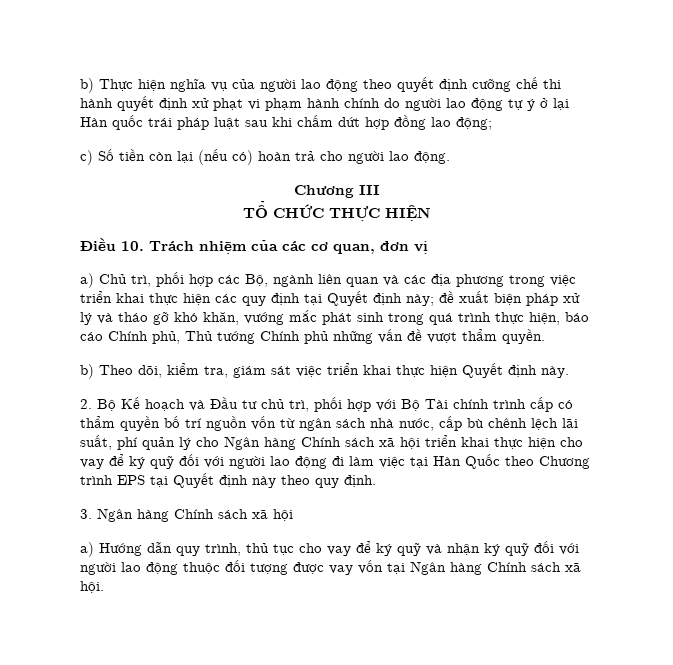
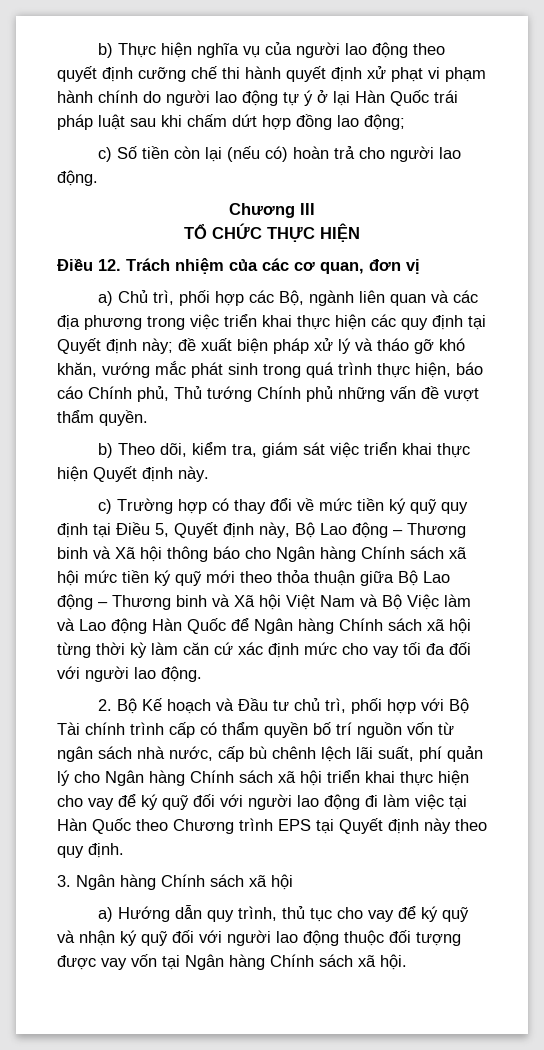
[112,115,143,130] quốc -> [390,90,429,106] Quốc
[121,241,144,251] 10. -> [98,259,121,271] 12.
(569, 372) none -> [98,498,469,514] [57,522,466,538] [57,546,467,562] [57,570,450,586] [57,594,471,610] [57,618,471,634] [57,642,471,658] [57,666,202,682] // c) Trường hợp có thay đổi về mức tiền ký quỹ quy định tại Điều 5, Quyết định này, Bộ Lao động – Thương binh và Xã hội thông báo cho Ngân hàng Chính sách xã hội mức tiền ký quỹ mới theo thỏa thuận giữa Bộ Lao động – Thương binh và Xã hội Việt Nam và Bộ Việc làm và Lao động Hàn Quốc để Ngân hàng Chính sách xã hội từng thời kỳ làm căn cứ xác định mức cho vay tối đa đối với người lao động.

